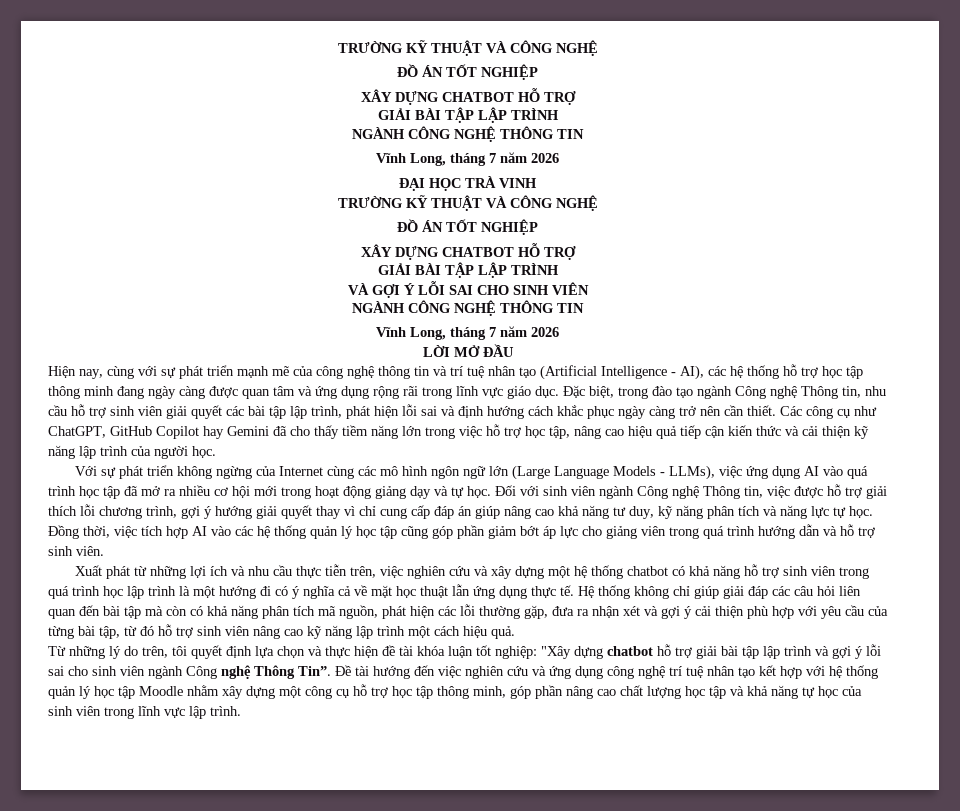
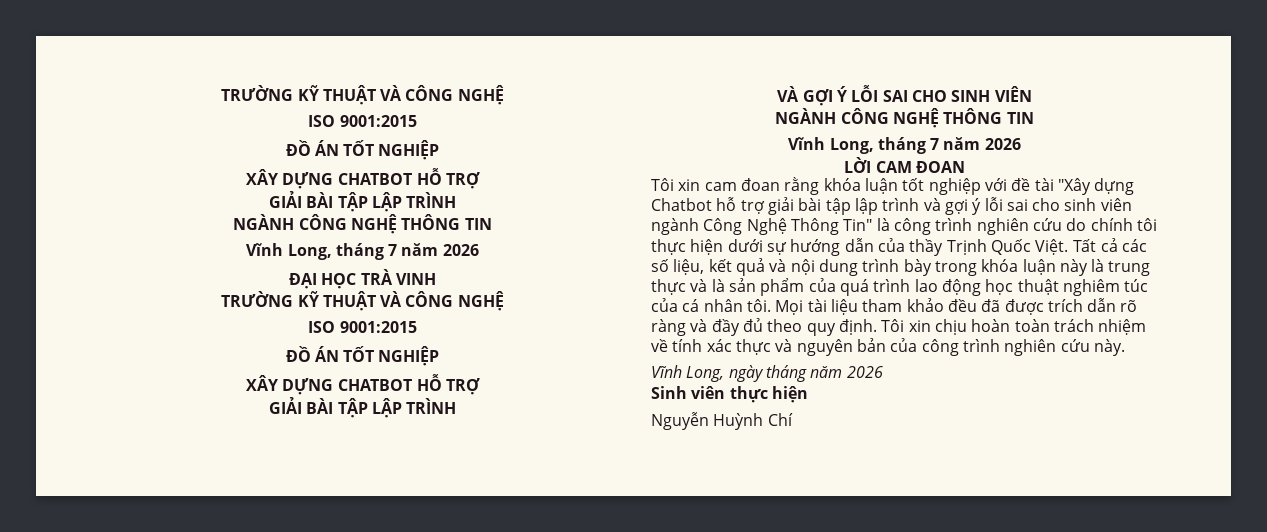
[337,40,598,56] TRƯỜNG KỸ THUẬT VÀ CÔNG NGHỆ -> [221,85,504,105] [308,115,417,127] TRƯỜNG KỸ THUẬT VÀ CÔNG NGHỆ // ISO 9001:2015
(598, 203) none -> [308,321,417,333] // ISO 9001:2015
[453,344,514,357] [48,364,863,380] [48,385,886,399] [48,404,877,419] [48,424,869,439] [48,445,216,459] [74,465,868,480] [48,484,887,499] [48,504,873,519] [48,524,875,539] [48,546,104,556] [74,564,869,579] [48,584,861,599] [48,604,888,619] [48,624,515,639] [48,645,537,659] MỞ ĐẦU // Hiện nay, cùng với sự phát triển mạnh mẽ của công nghệ thông tin và trí tuệ nhân tạo (Artificial Intelligence - AI), các hệ thống hỗ trợ học tập thông minh đang ngày càng được quan tâm và ứng dụng rộng rãi trong lĩnh vực giáo dục. Đặc biệt, trong đào tạo ngành Công nghệ Thông tin, nhu cầu hỗ trợ sinh viên giải quyết các bài tập lập trình, phát hiện lỗi sai và định hướng cách khắc phục ngày càng trở nên cần thiết. Các công cụ như ChatGPT, GitHub Copilot hay Gemini đã cho thấy tiềm năng lớn trong việc hỗ trợ học tập, nâng cao hiệu quả tiếp cận kiến thức và cải thiện kỹ năng lập trình của người học. // Với sự phát triển không ngừng của Internet cùng các mô hình ngôn ngữ lớn (Large Language Models - LLMs), việc ứng dụng AI vào quá trình học tập đã mở ra nhiều cơ hội mới trong hoạt động giảng dạy và tự học. Đối với sinh viên ngành Công nghệ Thông tin, việc được hỗ trợ giải thích lỗi chương trình, gợi ý hướng giải quyết thay vì chỉ cung cấp đáp án giúp nâng cao khả năng tư duy, kỹ năng phân tích và năng lực tự học. Đồng thời, việc tích hợp AI vào các hệ thống quản lý học tập cũng góp phần giảm bớt áp lực cho giảng viên trong quá trình hướng dẫn và hỗ trợ sinh viên. // Xuất phát từ những lợi ích và nhu cầu thực tiễn trên, việc nghiên cứu và xây dựng một hệ thống chatbot có khả năng hỗ trợ sinh viên trong quá trình học lập trình là một hướng đi có ý nghĩa cả về mặt học thuật lẫn ứng dụng thực tế. Hệ thống không chỉ giúp giải đáp các câu hỏi liên quan đến bài tập mà còn có khả năng phân tích mã nguồn, phát hiện các lỗi thường gặp, đưa ra nhận xét và gợi ý cải thiện phù hợp với yêu cầu của từng bài tập, từ đó hỗ trợ sinh viên nâng cao kỹ năng lập trình một cách hiệu quả. // Từ những lý do trên, tôi quyết định lựa chọn và thực hiện đề tài khóa luận tốt nghiệp: -> [875,161,965,173] [651,177,1054,195] CAM ĐOAN // Tôi xin cam đoan rằng khóa luận tốt nghiệp với đề tài
[607,646,653,656] chatbot -> [651,198,712,211] Chatbot
[221,665,878,679] [48,684,862,699] [48,706,241,719] nghệ Thông Tin”. Đề tài hướng đến việc nghiên cứu và ứng dụng công nghệ trí tuệ nhân tạo kết hợp với hệ thống quản lý học tập Moodle nhằm xây dựng một công cụ hỗ trợ học tập thông minh, góp phần nâng cao chất lượng học tập và khả năng tự học của sinh viên trong lĩnh vực lập trình. -> [746,218,1157,235] [651,238,1148,256] [651,258,1151,276] [651,278,1149,296] [651,298,1138,315] [651,318,1147,336] [651,338,1125,356] [651,365,883,382] [651,386,808,403] [651,412,793,430] Nghệ Thông Tin" là công trình nghiên cứu do chính tôi thực hiện dưới sự hướng dẫn của thầy Trịnh Quốc Việt. Tất cả các số liệu, kết quả và nội dung trình bày trong khóa luận này là trung thực và là sản phẩm của quá trình lao động học thuật nghiêm túc của cá nhân tôi. Mọi tài liệu tham khảo đều đã được trích dẫn rõ ràng và đầy đủ theo quy định. Tôi xin chịu hoàn toàn trách nhiệm về tính xác thực và nguyên bản của công trình nghiên cứu này. // Vĩnh Long, ngày tháng năm 2026 // Sinh viên thực hiện // Nguyễn Huỳnh Chí

